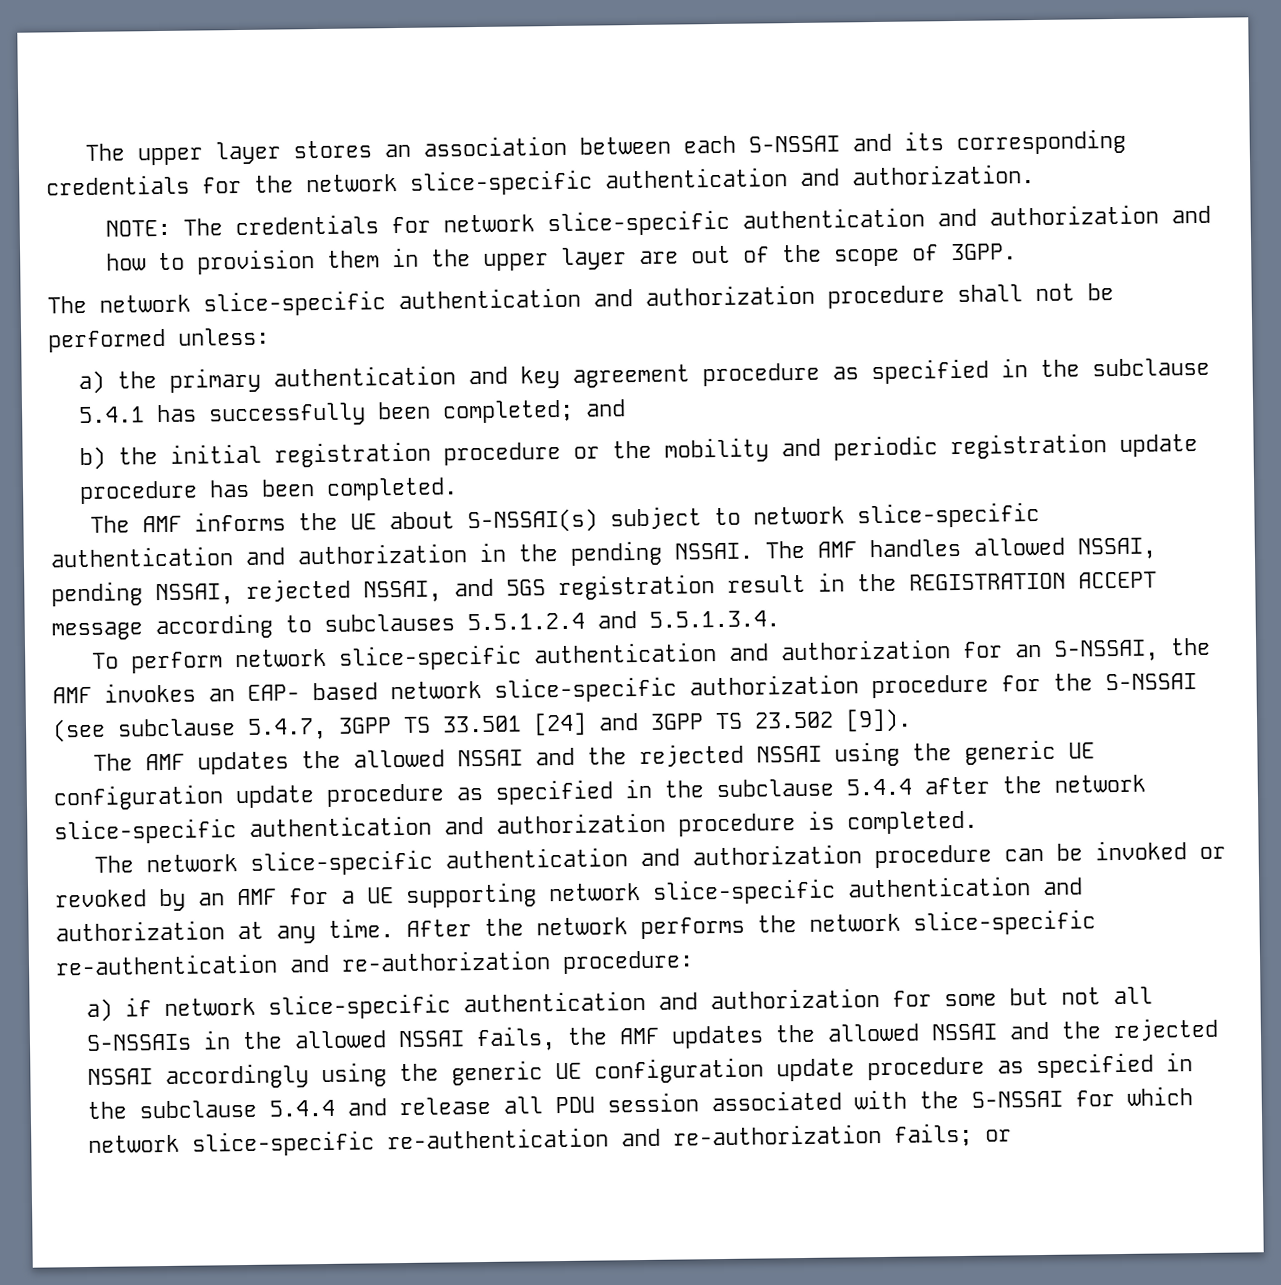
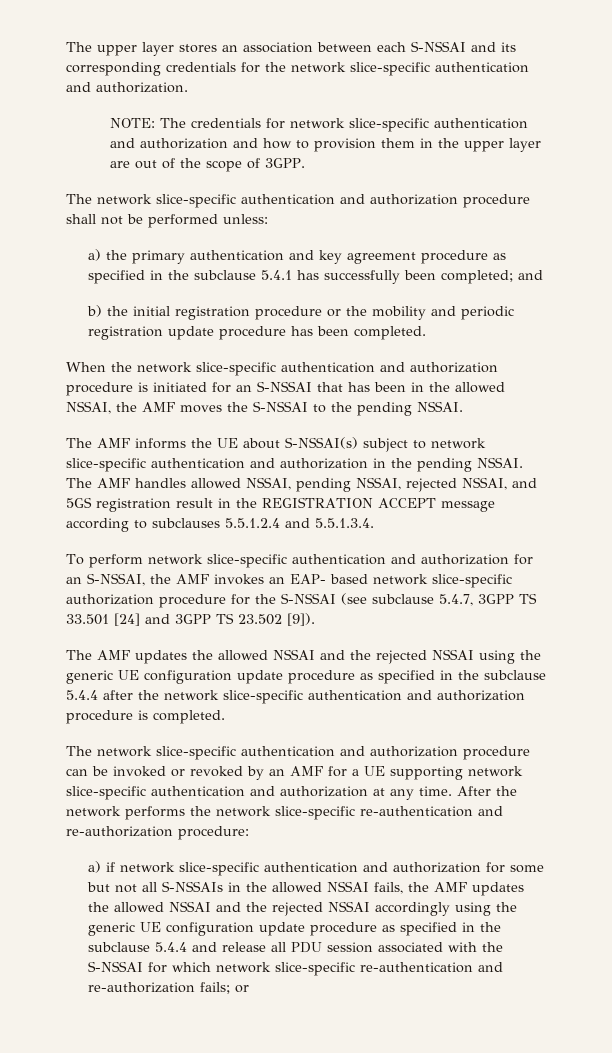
(458, 489) none -> [66,362,498,376] [66,381,505,396] [66,401,463,416] // When the network slice-specific authentication and authorization procedure is initiated for an S-NSSAI that has been in the allowed NSSAI, the AMF moves the S-NSSAI to the pending NSSAI.

